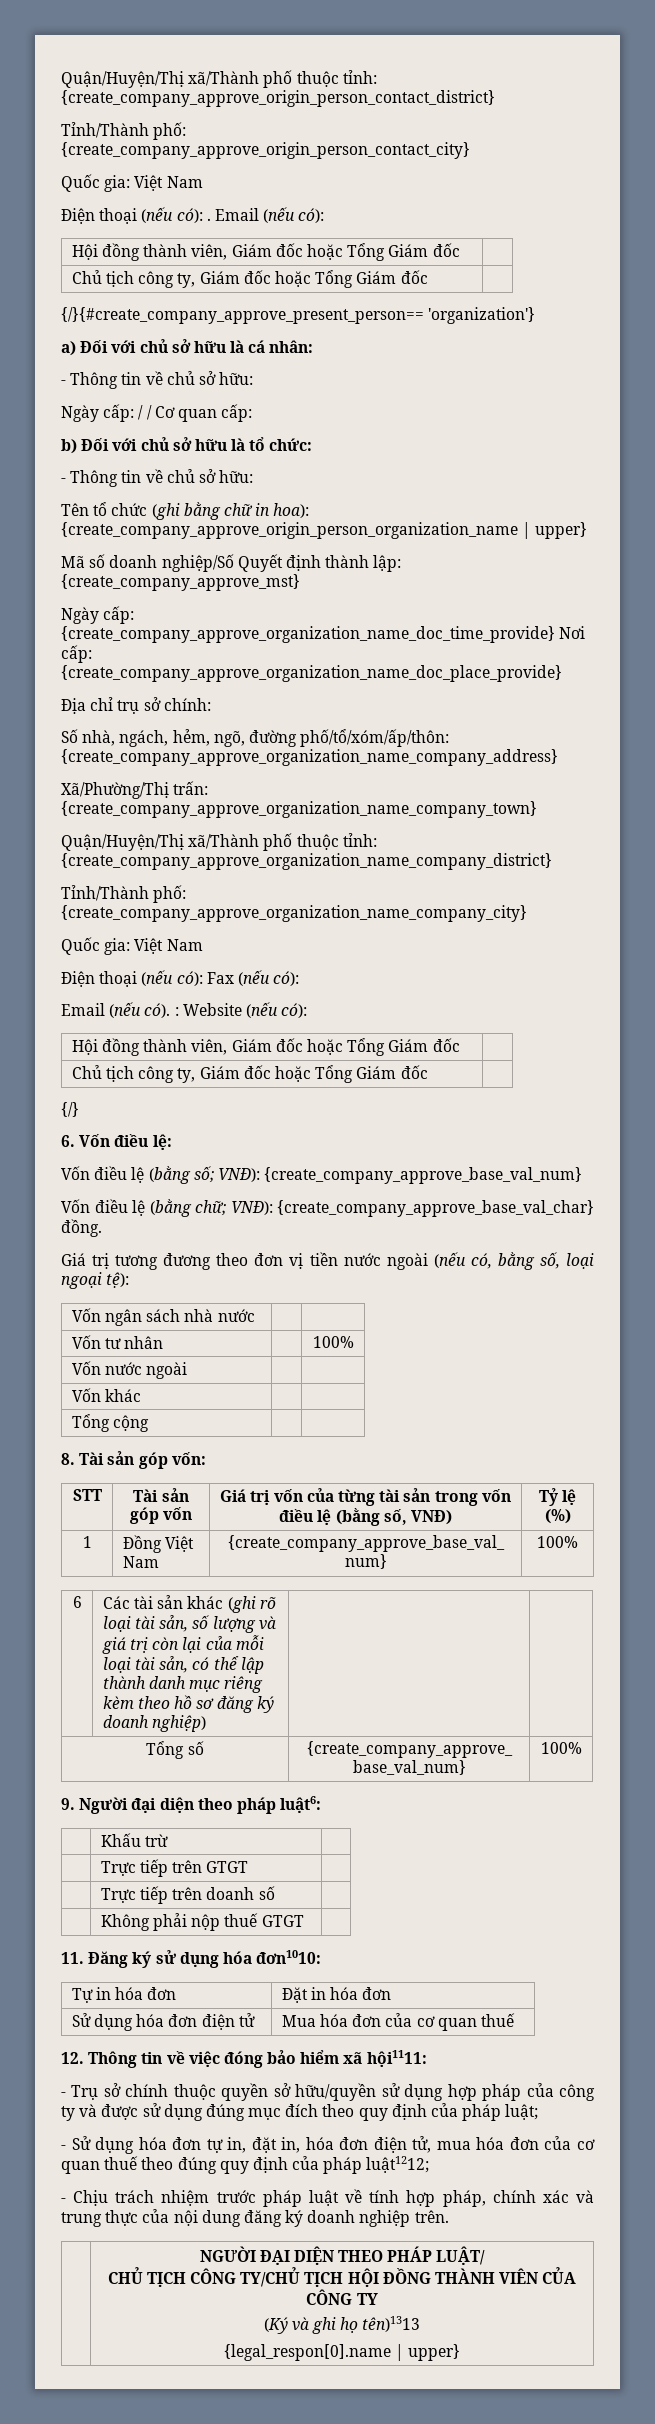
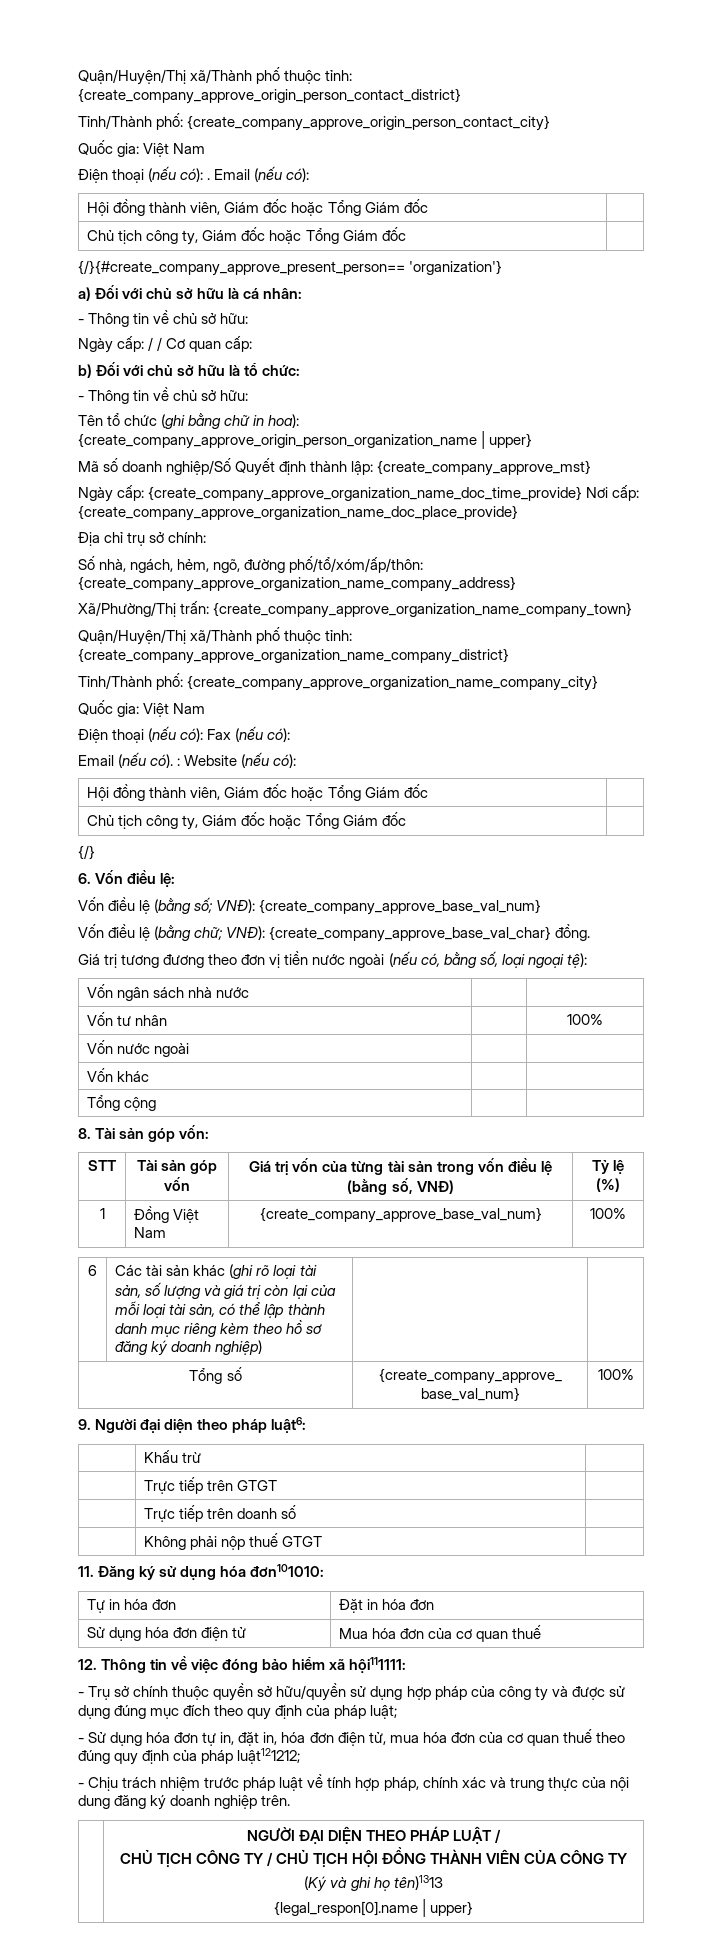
[256,1950,322,1964] đơn1010: -> [250,1564,325,1577] đơn101010:
[366,2050,427,2067] hội1111: -> [349,1657,407,1674] hội111111:
[366,2156,430,2173] luật1212; -> [237,1748,301,1764] luật121212;
[436,2246,486,2265] LUẬT/ -> [453,1826,502,1845] LUẬT /
[240,2267,301,2287] TY/CHỦ -> [243,1849,309,1866] TY / CHỦ

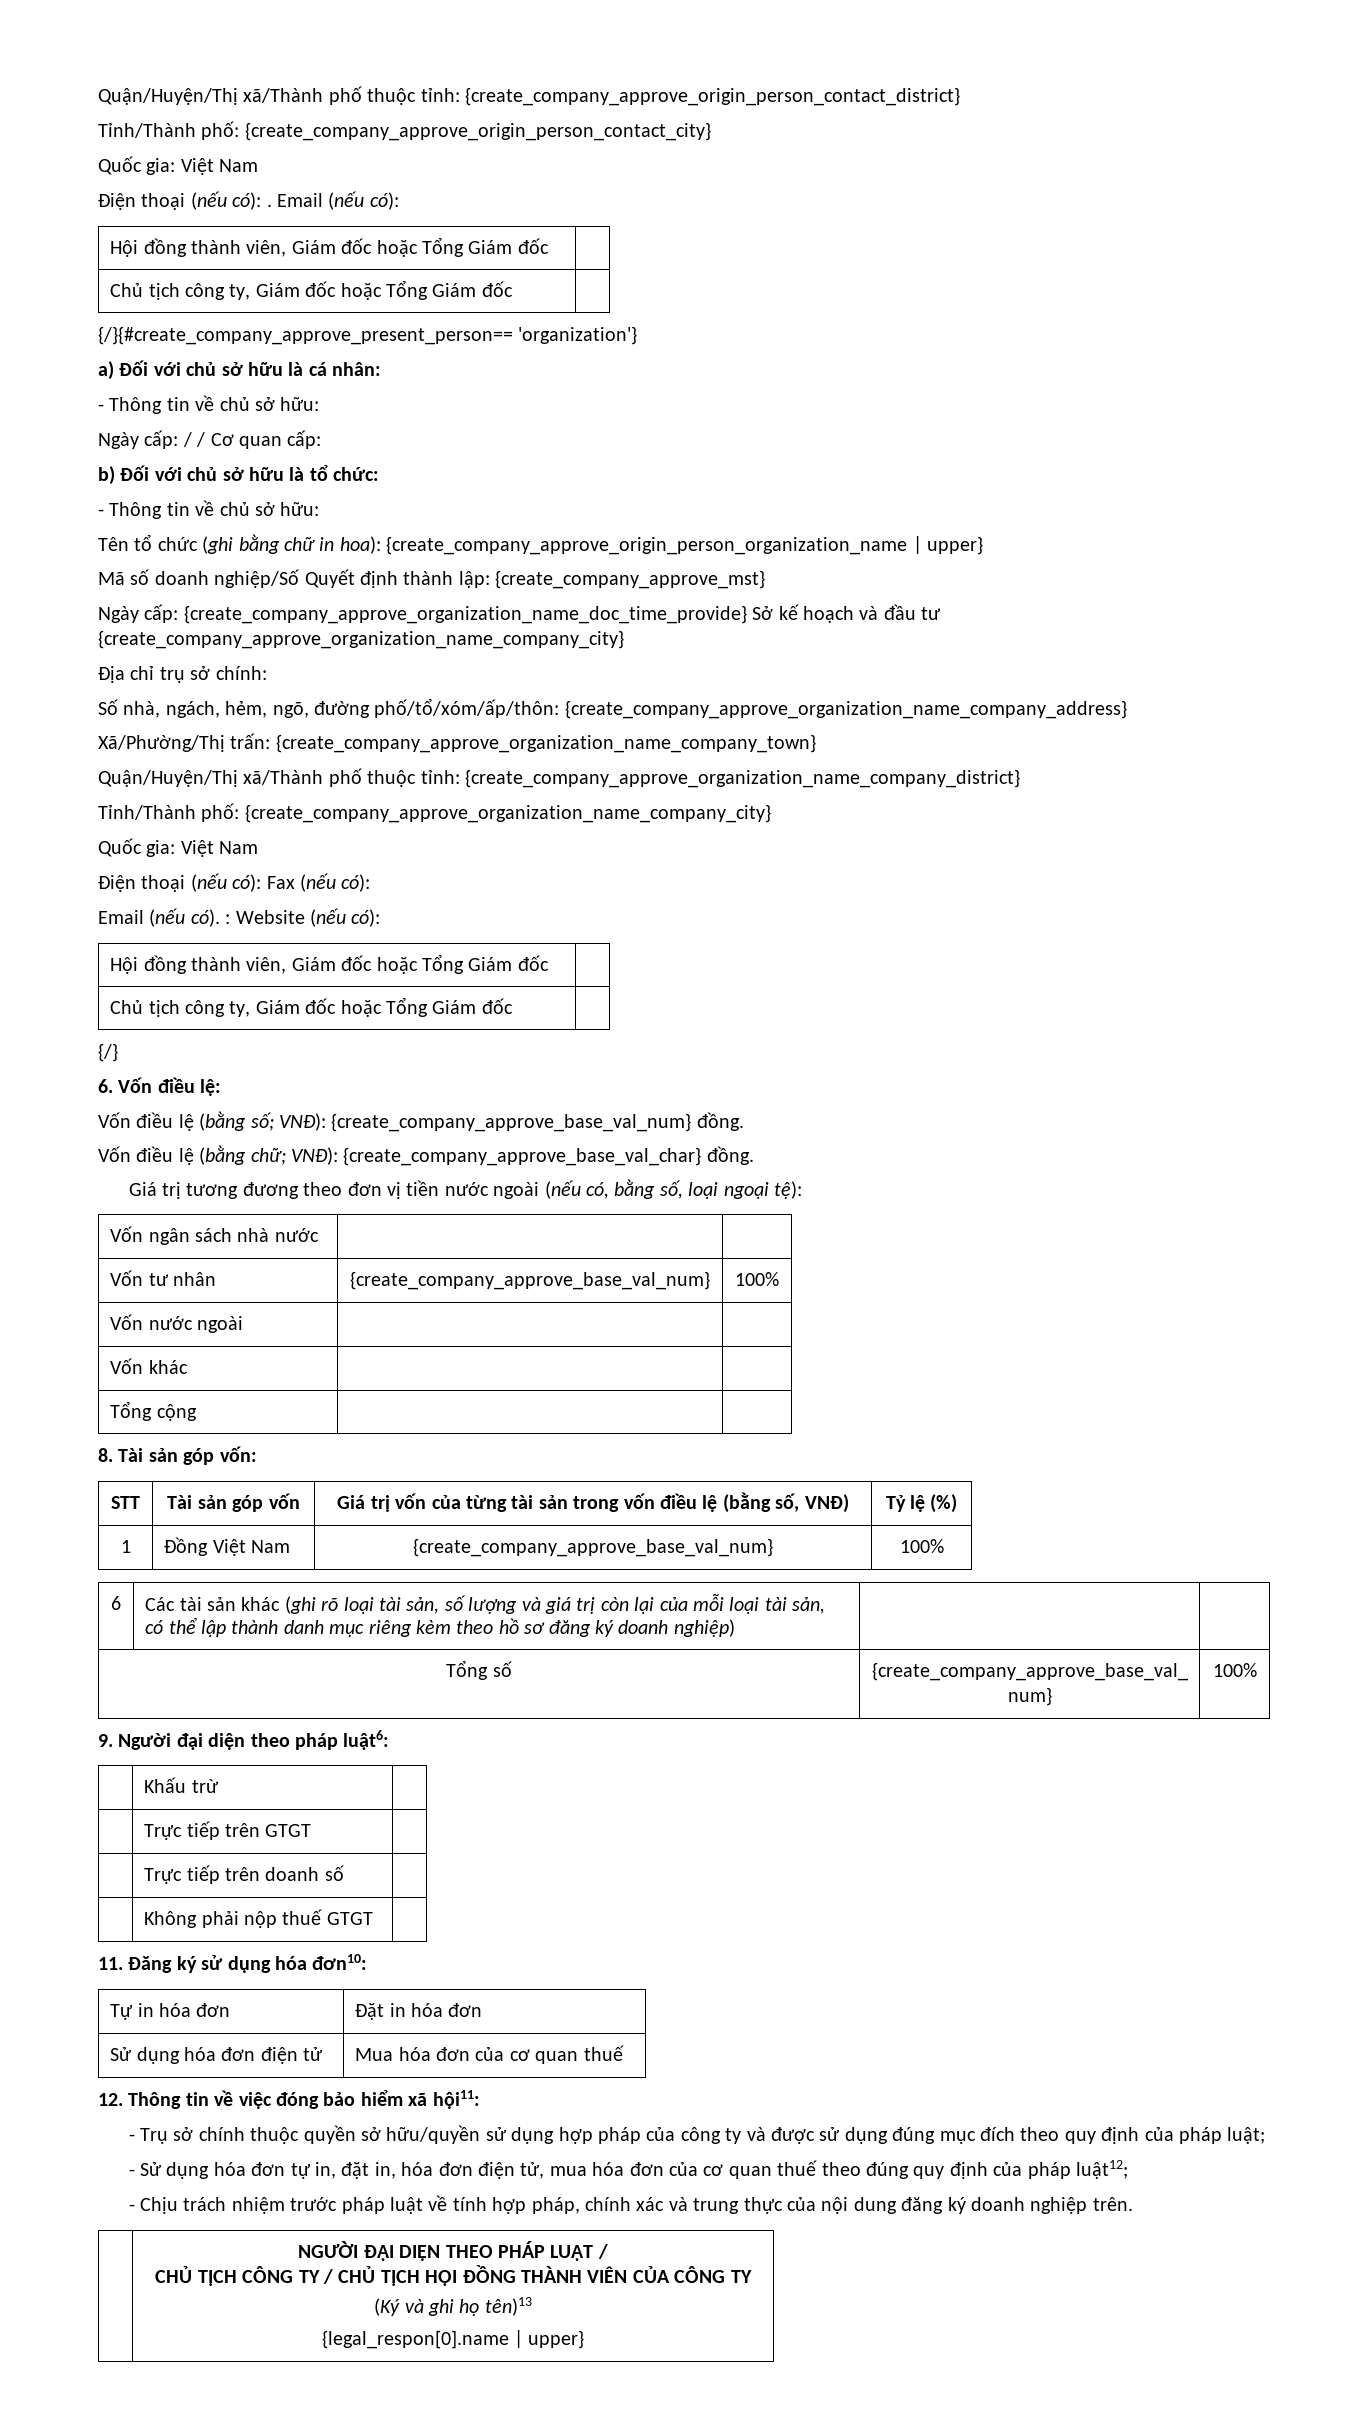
[586,485,640,501] [78,505,518,521] Nơi cấp: {create_company_approve_organization_name_doc_place_provide} -> [752,604,942,623] [98,630,624,649] Sở kế hoạch và đầu tư {create_company_approve_organization_name_company_city}
(542, 907) none -> [696,1112,744,1131] đồng.
(168, 1020) none -> [350,1271,710,1290] {create_company_approve_base_val_num}
[250,1564,325,1577] đơn101010: -> [312,1954,368,1970] đơn10:
[349,1657,407,1674] hội111111: -> [432,2090,480,2109] hội11:
[237,1748,301,1764] luật121212; -> [1075,2160,1128,2179] luật12;
[393,1875,443,1890] tên)1313 -> [484,2297,532,2316] tên)13

